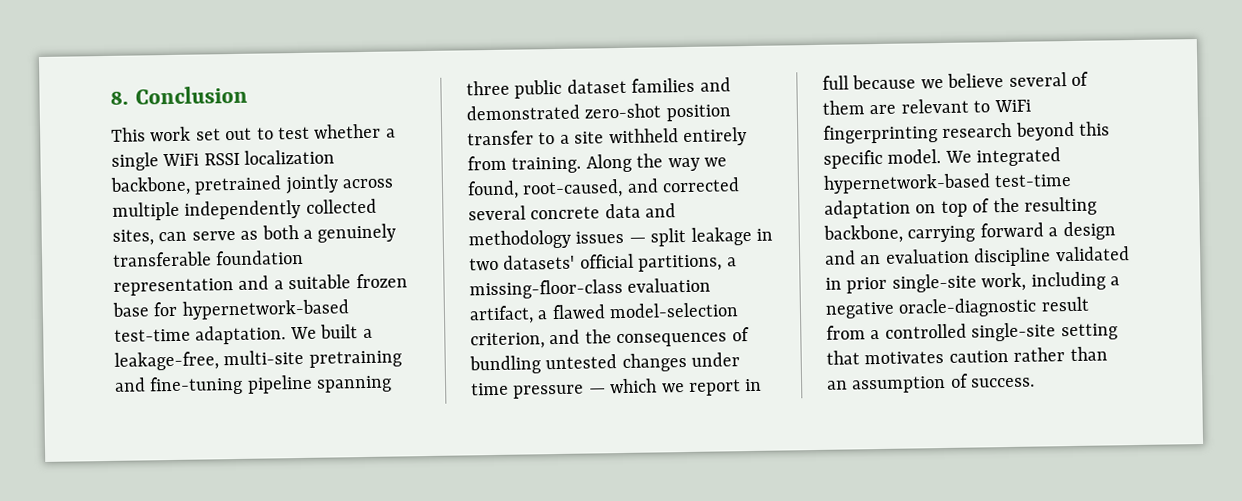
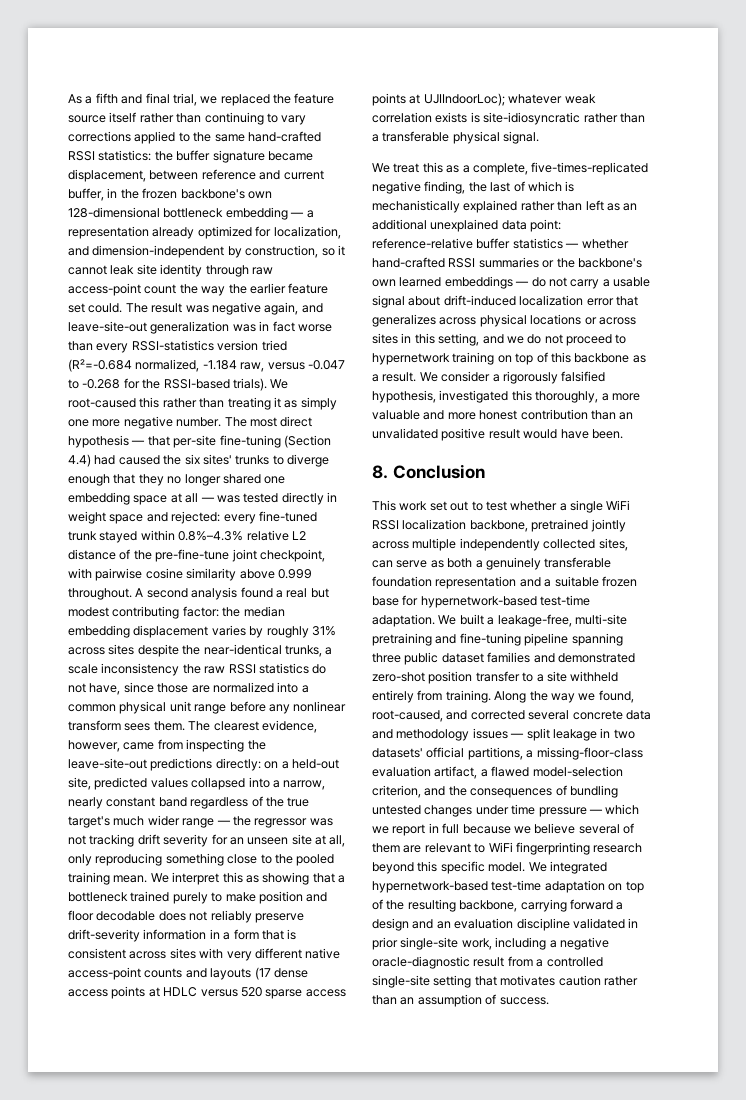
(110, 97) none -> [68,93,335,106] [68,112,307,125] [68,131,321,144] [68,150,313,163] [68,169,324,182] [68,188,272,201] [68,207,314,220] [68,226,341,239] [68,245,345,258] [68,264,273,277] [68,283,329,296] [68,302,323,315] [68,321,332,334] [68,340,287,353] [68,359,345,372] [68,378,289,391] [68,397,337,410] [68,416,313,429] [68,435,331,448] [68,454,329,467] [68,474,286,486] [68,492,337,505] [68,511,317,524] [68,530,306,543] [68,549,325,562] [68,568,312,581] [68,587,329,600] [68,606,285,619] [68,625,336,638] [68,644,333,657] [68,663,327,676] [68,682,309,695] [68,701,347,714] [68,720,317,733] [68,739,266,752] [68,758,339,771] [68,777,326,790] [68,796,310,809] [68,815,333,828] [68,834,346,847] [68,853,335,866] [68,872,345,885] [68,891,328,904] [68,910,304,923] [68,929,297,942] [68,948,341,961] [68,967,308,980] [68,986,346,999] [372,93,596,106] [372,112,645,125] [372,131,540,144] [372,162,649,175] [372,181,575,194] [372,200,638,213] [372,219,562,232] [372,238,629,249] [372,257,642,268] [372,276,650,289] [372,295,638,308] [372,314,636,327] [372,333,627,346] [372,352,646,365] [372,371,606,384] [372,390,640,403] [372,409,634,420] [372,428,623,441] As a fifth and final trial, we replaced the feature source itself rather than continuing to vary corrections applied to the same hand-crafted RSSI statistics: the buffer signature became displacement, between reference and current buffer, in the frozen backbone's own 128-dimensional bottleneck embedding — a representation already optimized for localization, and dimension-independent by construction, so it cannot leak site identity through raw access-point count the way the earlier feature set could. The result was negative again, and leave-site-out generalization was in fact worse than every RSSI-statistics version tried (R²=-0.684 normalized, -1.184 raw, versus -0.047 to -0.268 for the RSSI-based trials). We root-caused this rather than treating it as simply one more negative number. The most direct hypothesis — that per-site fine-tuning (Section 4.4) had caused the six sites' trunks to diverge enough that they no longer shared one embedding space at all — was tested directly in weight space and rejected: every fine-tuned trunk stayed within 0.8%–4.3% relative L2 distance of the pre-fine-tune joint checkpoint, with pairwise cosine similarity above 0.999 throughout. A second analysis found a real but modest contributing factor: the median embedding displacement varies by roughly 31% across sites despite the near-identical trunks, a scale inconsistency the raw RSSI statistics do not have, since those are normalized into a common physical unit range before any nonlinear transform sees them. The clearest evidence, however, came from inspecting the leave-site-out predictions directly: on a held-out site, predicted values collapsed into a narrow, nearly constant band regardless of the true target's much wider range — the regressor was not tracking drift severity for an unseen site at all, only reproducing something close to the pooled training mean. We interpret this as showing that a bottleneck trained purely to make position and floor decodable does not reliably preserve drift-severity information in a form that is consistent across sites with very different native access-point counts and layouts (17 dense access points at HDLC versus 520 sparse access points at UJIIndoorLoc); whatever weak correlation exists is site-idiosyncratic rather than a transferable physical signal. // We treat this as a complete, five-times-replicated negative finding, the last of which is mechanistically explained rather than left as an additional unexplained data point: reference-relative buffer statistics — whether hand-crafted RSSI summaries or the backbone's own learned embeddings — do not carry a usable signal about drift-induced localization error that generalizes across physical locations or across sites in this setting, and we do not proceed to hypernetwork training on top of this backbone as a result. We consider a rigorously falsified hypothesis, investigated this thoroughly, a more valuable and more honest contribution than an unvalidated positive result would have been. //

